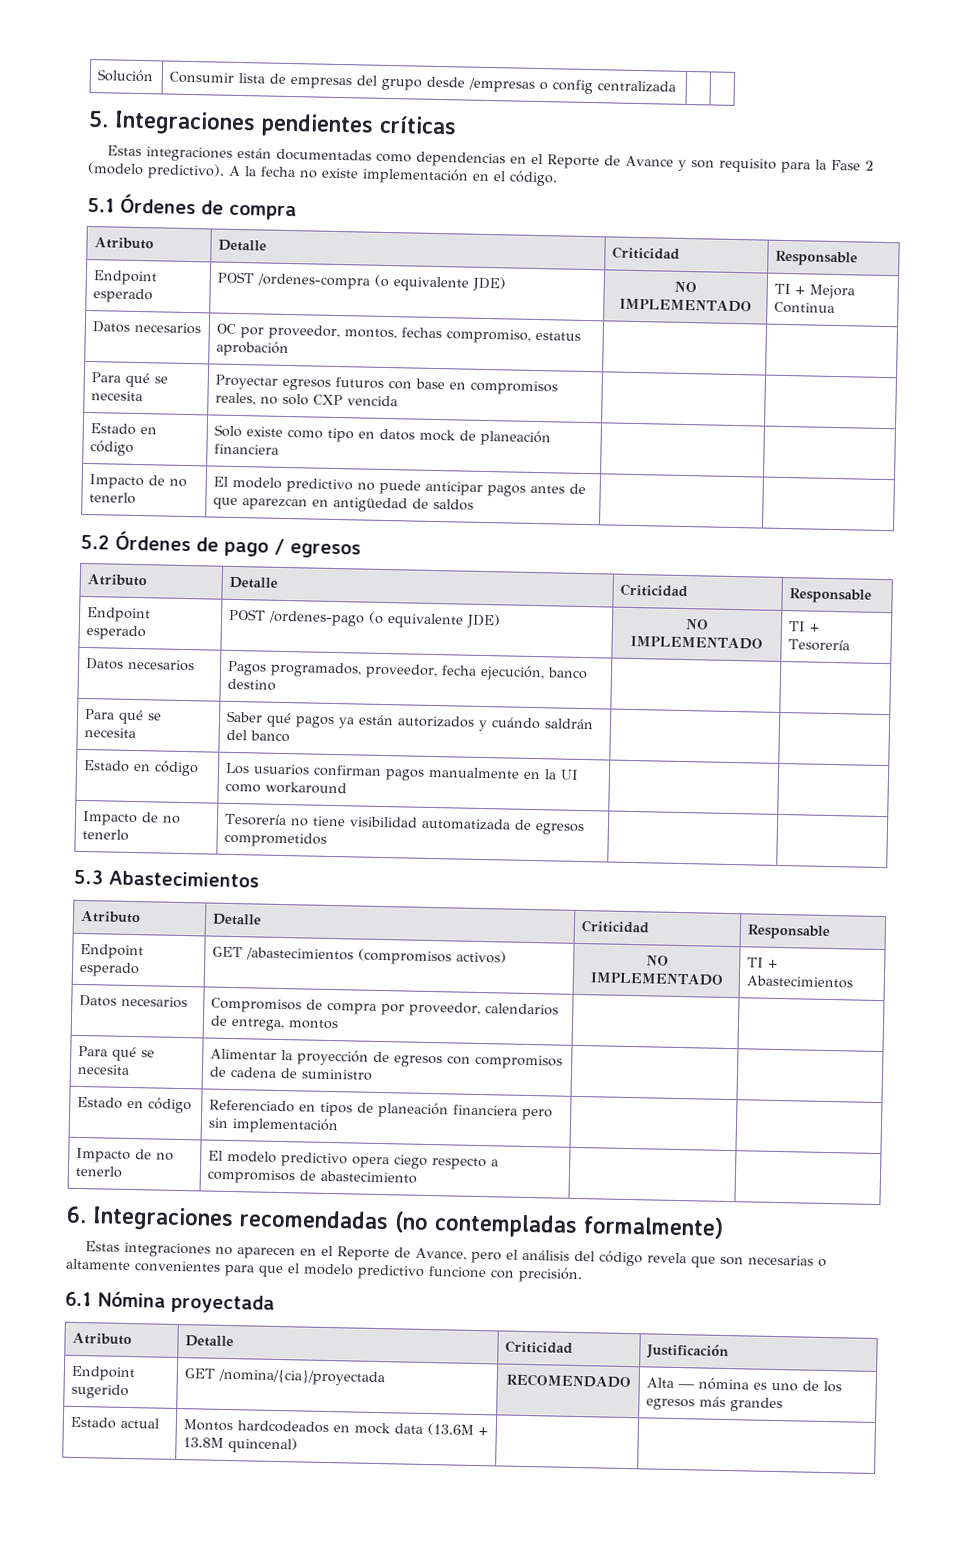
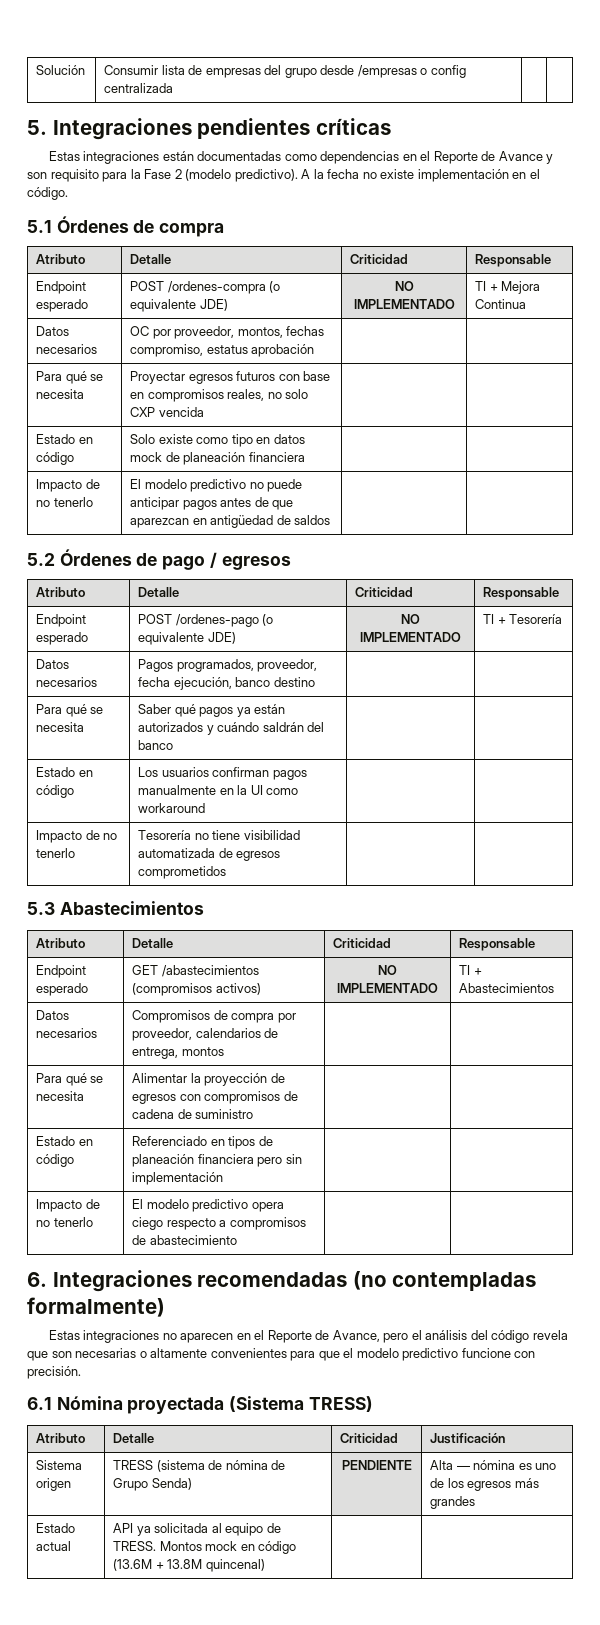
(275, 1303) none -> [229,1396,373,1412] (Sistema TRESS)
[71,1365,136,1382] [71,1383,130,1400] [184,1367,386,1387] [505,1373,631,1389] Endpoint sugerido | GET /nomina/{cia}/proyectada | RECOMENDADO -> [36,1460,83,1470] [36,1478,72,1491] [113,1460,286,1472] [113,1478,192,1491] [341,1460,412,1470] Sistema origen | TRESS (sistema de nómina de Grupo Senda) | PENDIENTE
[183,1419,424,1435] Montos hardcodeados en mock data -> [113,1523,281,1536] [113,1541,297,1554] API ya solicitada al equipo de TRESS. Montos mock en código

